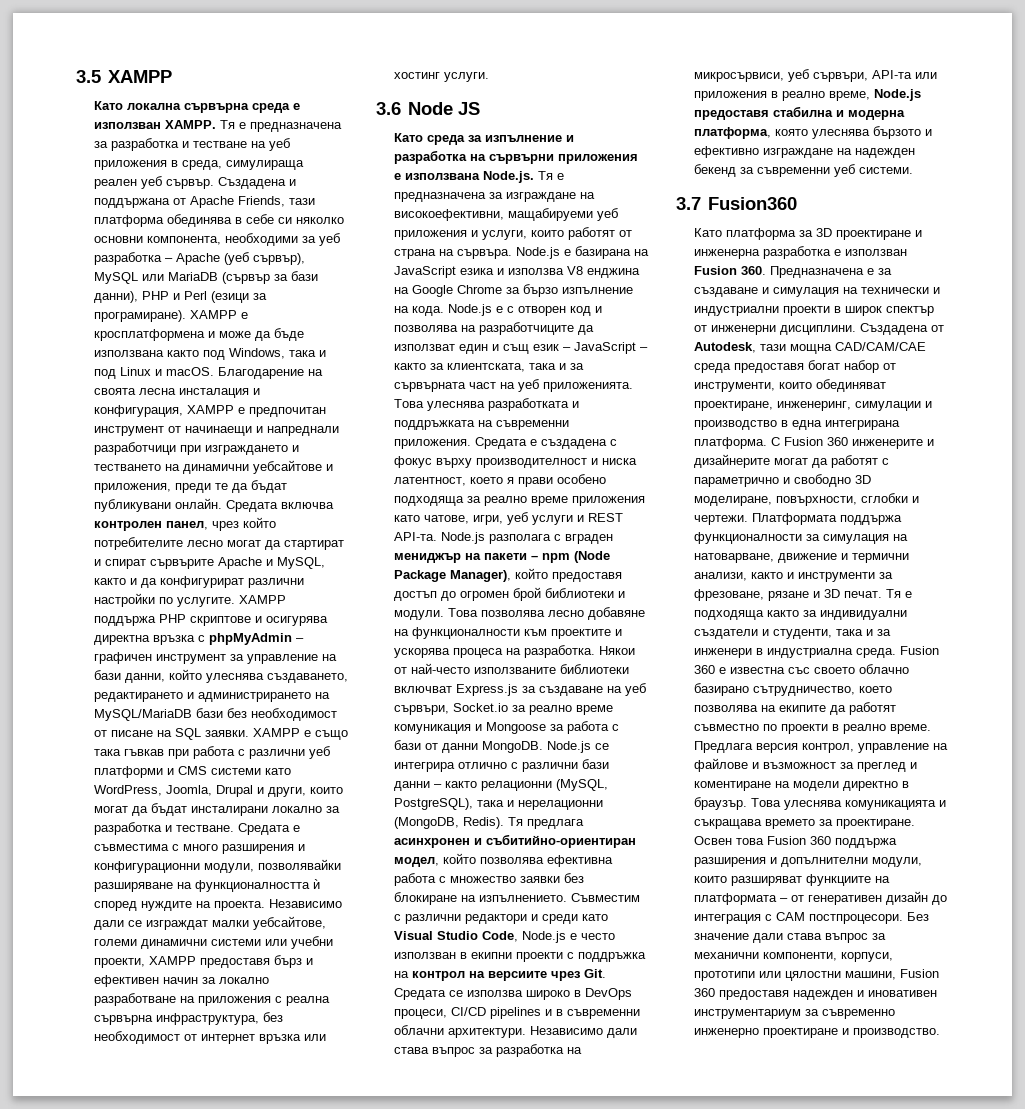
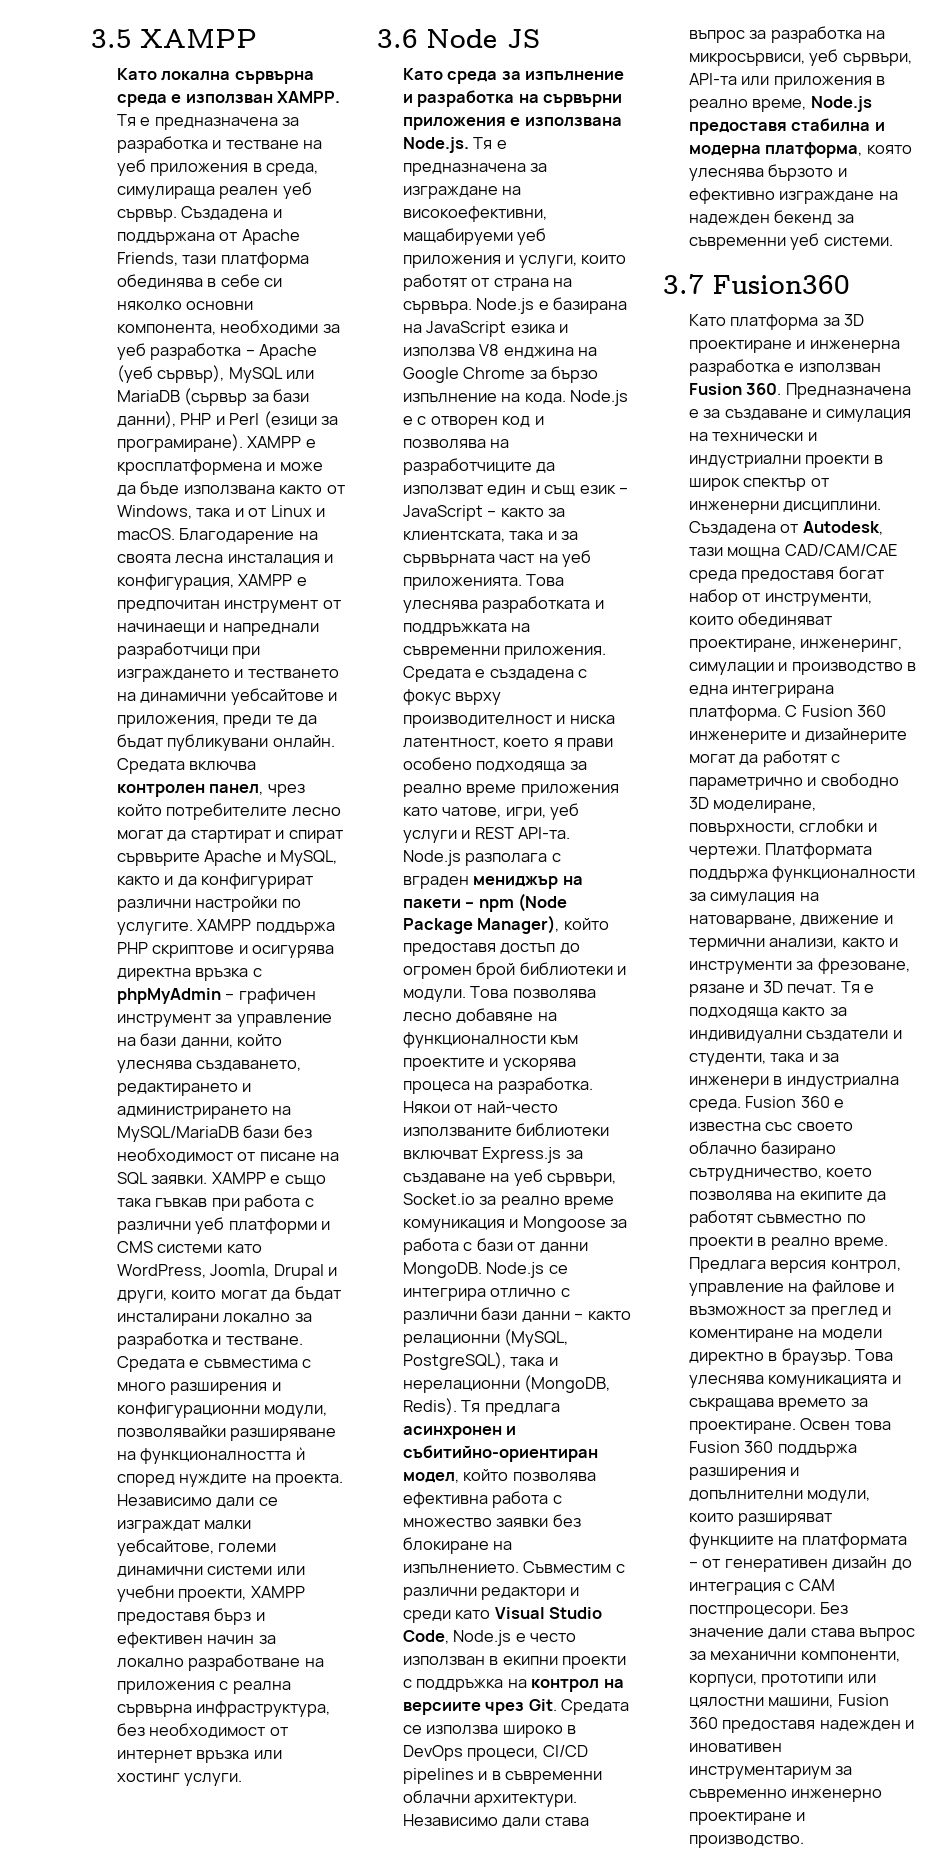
[203,350,226,360] под -> [326,485,345,494] от
[94,369,117,379] под -> [248,508,267,517] от

